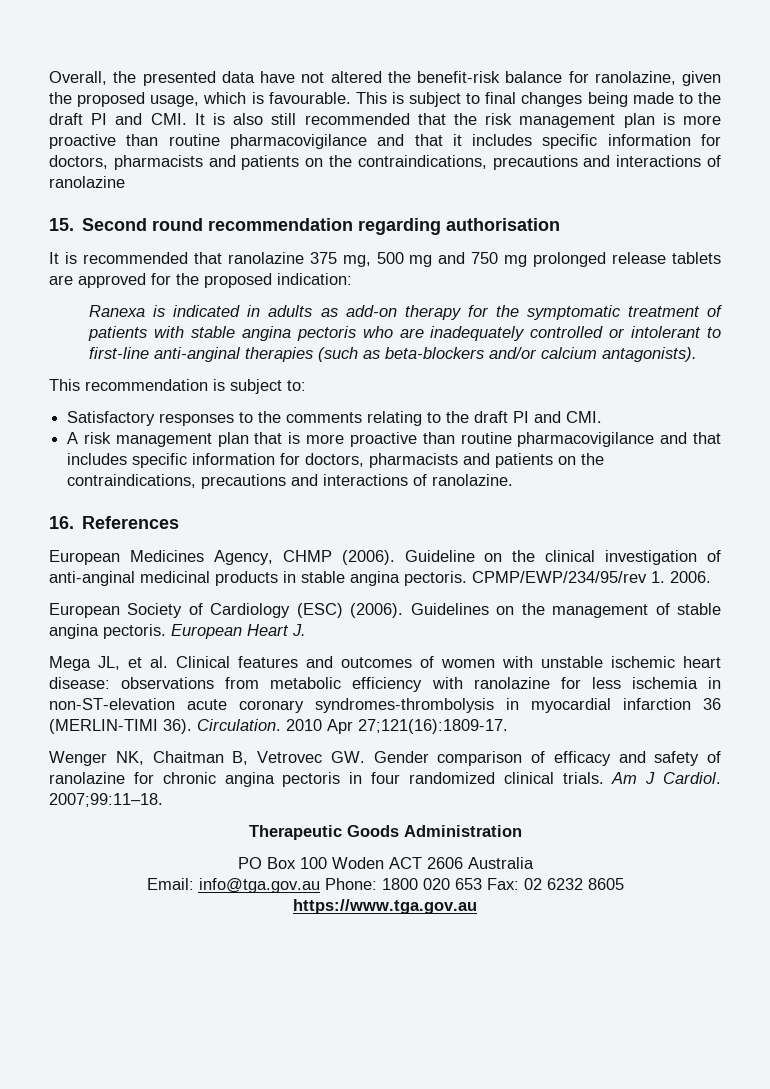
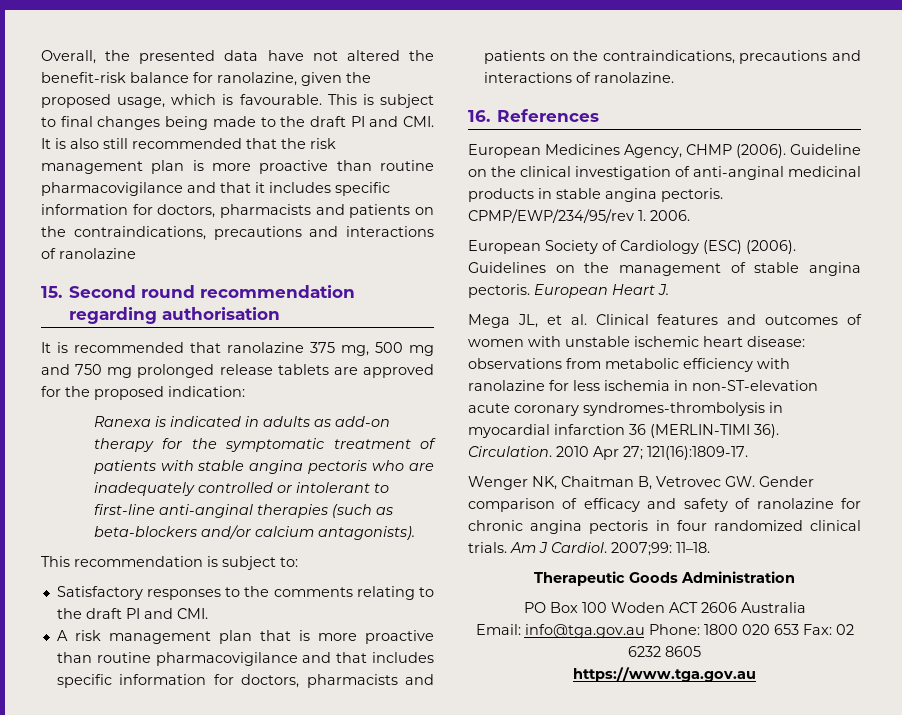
[358,719,508,734] 27;121(16):1809-17. -> [623,446,748,460] 27; 121(16):1809-17.
[49,793,163,807] 2007;99:11–18. -> [611,542,710,556] 2007;99: 11–18.

